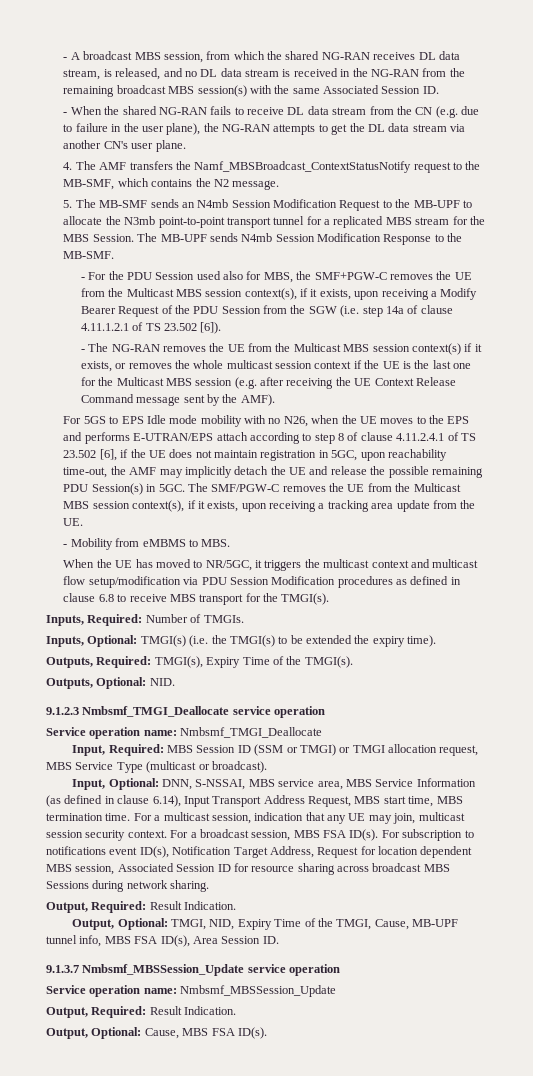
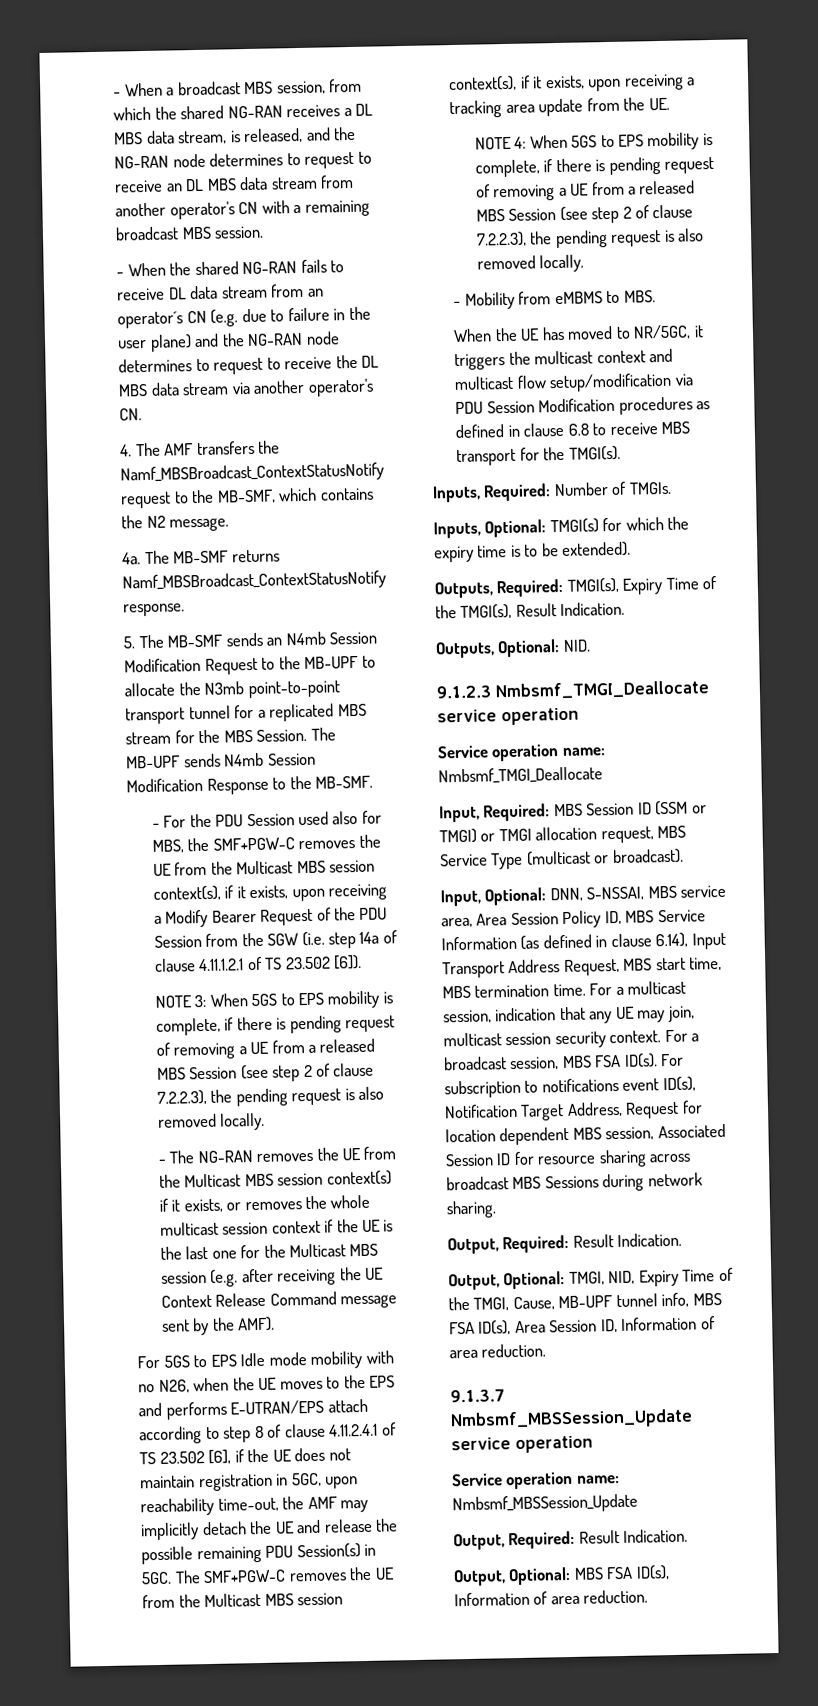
[63,52,80,60] - A -> [113,82,175,97] - When a
[418,52,436,60] DL -> [343,103,374,117] [113,132,144,145] a DL MBS
[184,68,465,77] [63,85,439,97] no DL data stream is received in the NG-RAN from the remaining broadcast MBS session(s) with the same Associated Session ID. -> [333,126,357,141] [114,151,372,169] [114,174,355,193] [115,199,370,220] [115,225,265,241] the NG-RAN node determines to request to receive an DL MBS data stream from another operator's CN with a remaining broadcast MBS session.
[396,106,412,115] the -> [307,288,324,297] [117,311,184,329] an operator´s
[166,123,348,135] plane), the NG-RAN attempts to get -> [149,331,340,352] [118,356,333,375] plane) and the NG-RAN node determines to request to receive
(385, 128) none -> [118,383,149,397] MBS
[103,140,186,152] CN's user plane. -> [307,378,374,397] [119,408,143,421] operator's CN.
(280, 185) none -> [122,549,280,565] [122,570,387,593] [123,603,186,617] // 4a. The MB-SMF returns Namf_MBSBroadcast_ContextStatusNotify response.
(222, 328) none -> [154,990,393,1009] [155,1015,396,1036] [155,1038,376,1060] [156,1062,375,1082] [156,1086,385,1107] [157,1112,266,1131] // NOTE 3: When 5GS to EPS mobility is complete, if there is pending request of removing a UE from a released MBS Session (see step 2 of clause 7.2.2.3), the pending request is also removed locally.
[211,484,280,492] SMF/PGW-C -> [203,1569,287,1584] SMF+PGW-C
(84, 522) none -> [474,132,713,151] [474,156,715,178] [475,180,696,202] [475,204,694,224] [475,228,705,249] [476,254,585,273] // NOTE 4: When 5GS to EPS mobility is complete, if there is pending request of removing a UE from a released MBS Session (see step 2 of clause 7.2.2.3), the pending request is also removed locally.
[189,635,437,647] (i.e. the TMGI(s) to be extended the expiry time). -> [602,516,690,532] [434,541,632,563] for which the expiry time is to be extended).
[304,656,353,668] TMGI(s). -> [460,601,626,619] TMGI(s), Result Indication.
(343, 785) none -> [476,910,622,929] Area Session Policy ID,
[262,936,279,944] ID. -> [600,1316,716,1333] [449,1343,547,1359] ID, Information of area reduction.
[144,1027,267,1039] Cause, MBS FSA ID(s). -> [573,1565,670,1580] [454,1589,649,1607] MBS FSA ID(s), Information of area reduction.

